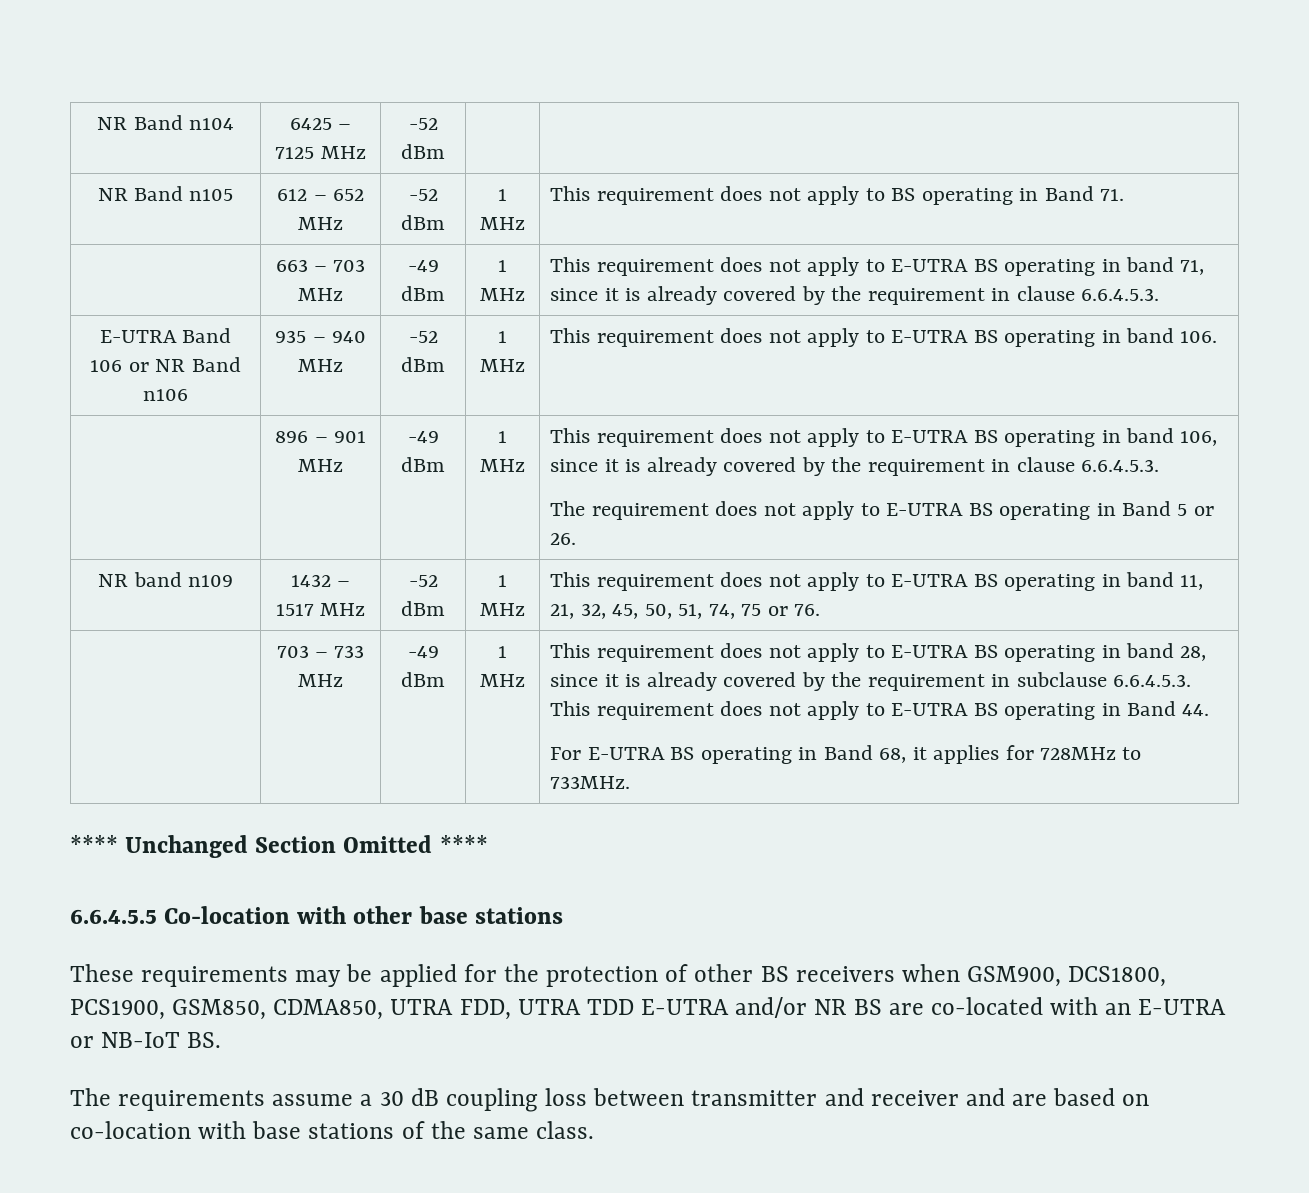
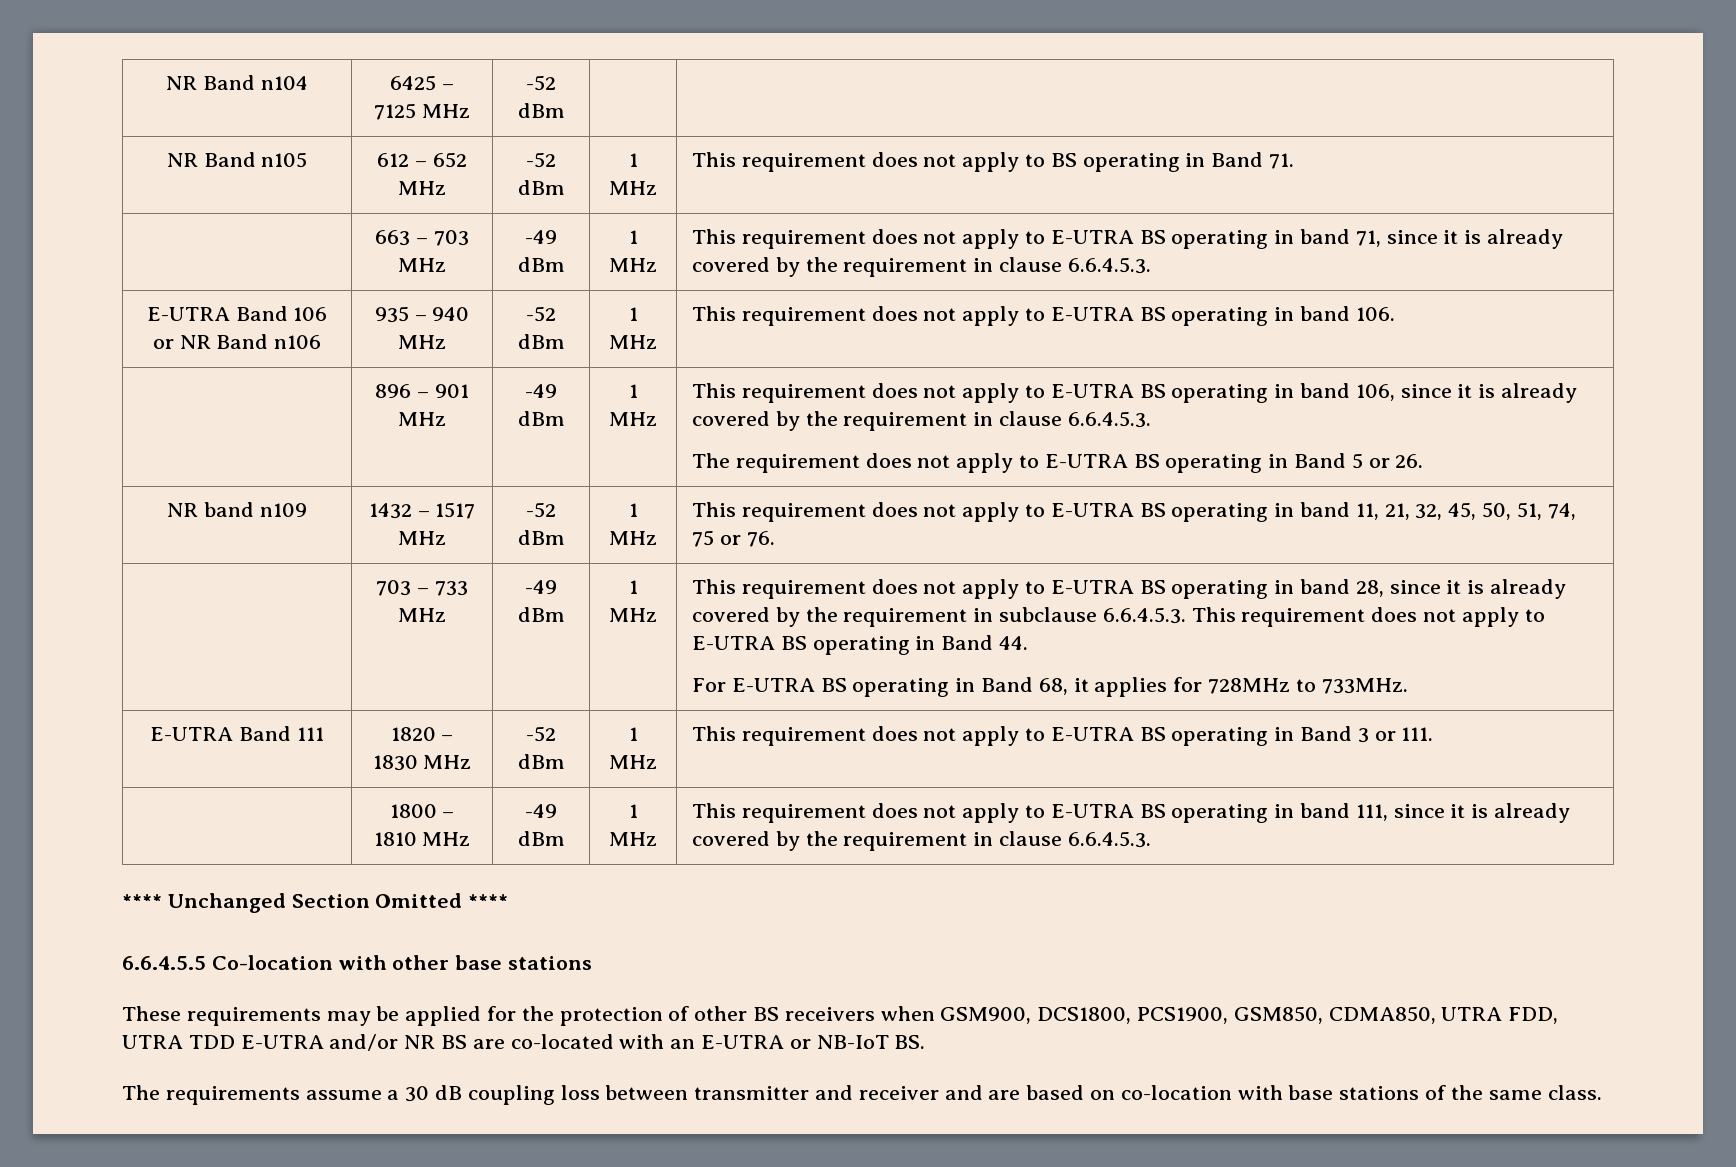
(631, 782) none -> [150,726,324,741] [390,727,454,741] [372,755,472,771] [526,726,556,742] [517,754,565,769] [628,727,638,741] [609,755,657,769] [691,726,1434,746] [389,804,455,818] [373,832,471,846] [525,804,557,818] [517,831,565,846] [628,804,638,818] [609,832,657,846] [691,803,1571,823] [691,831,1151,851] // E-UTRA Band 111 | 1820 – 1830 MHz | -52 dBm | 1 MHz | This requirement does not apply to E-UTRA BS operating in Band 3 or 111. // | 1800 – 1810 MHz | -49 dBm | 1 MHz | This requirement does not apply to E-UTRA BS operating in band 111, since it is already covered by the requirement in clause 6.6.4.5.3.

